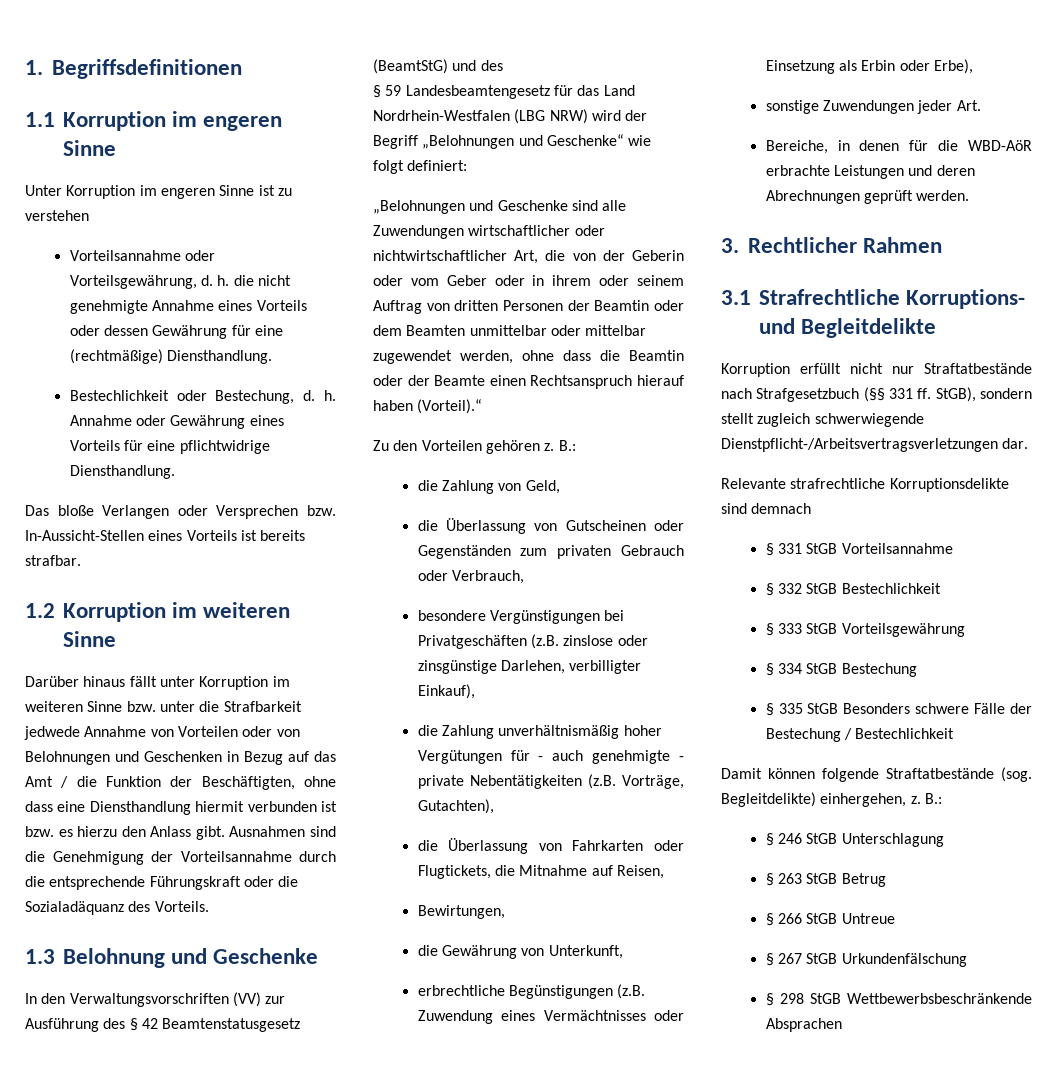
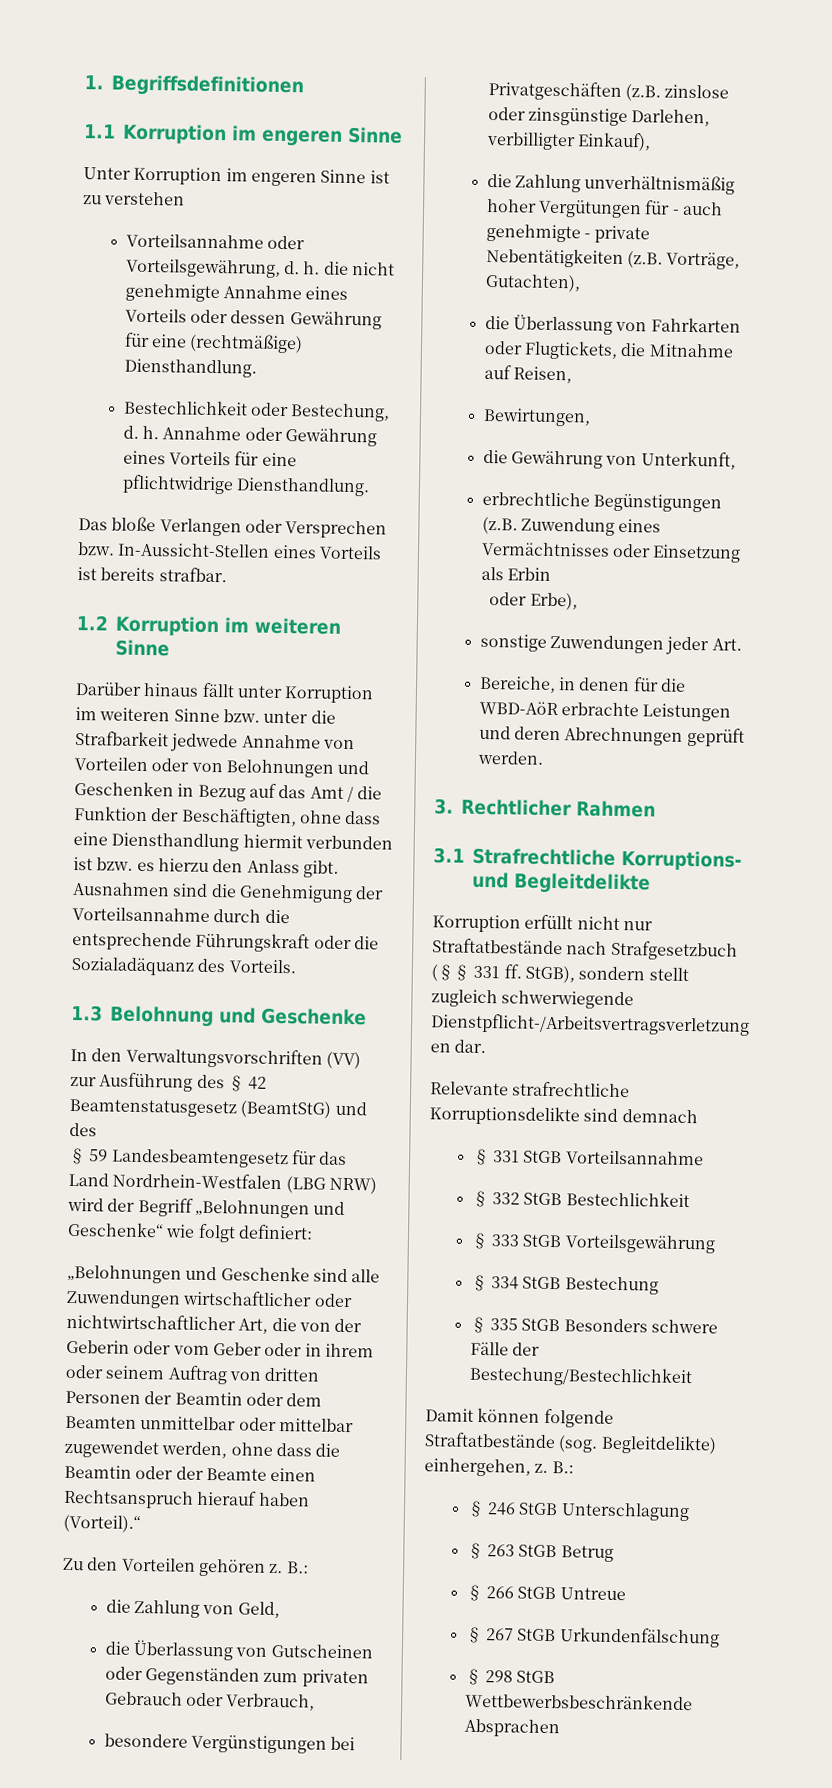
(896, 65) none -> (552, 574) //
[765,728,955,742] Bestechung / Bestechlichkeit -> [468,1365,693,1388] Bestechung/Bestechlichkeit

